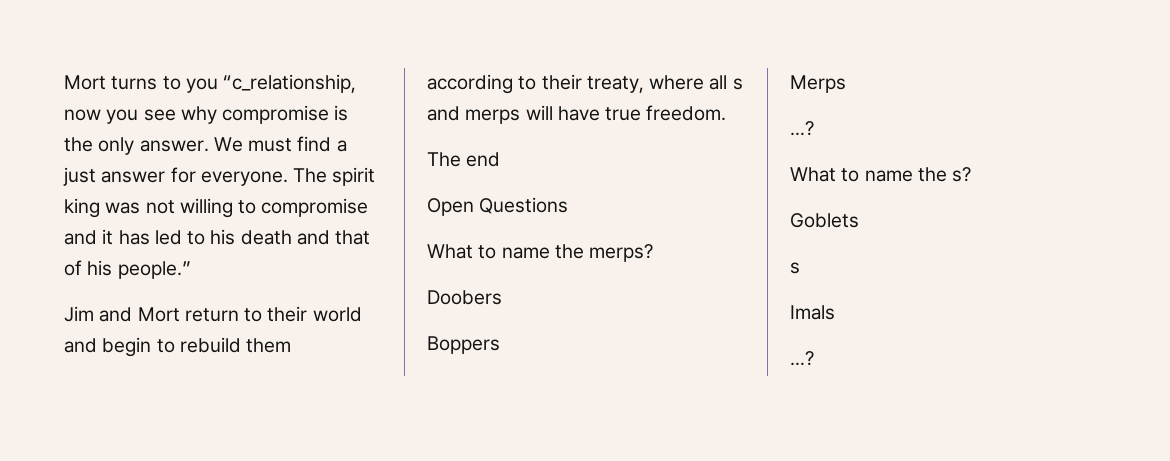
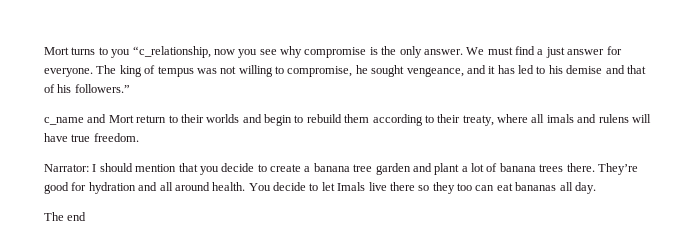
[332,167,376,186] [64,198,100,218] spirit king -> [119,65,194,77] king of tempus
[261,198,369,217] compromise -> [287,65,464,77] compromise, he sought vengeance,
[240,230,292,245] death -> [566,65,603,74] demise
[117,261,191,279] [64,306,94,322] people.” // Jim -> [74,84,130,93] [44,117,84,125] followers.” // c_name
[312,307,362,322] world -> [206,114,240,123] worlds
[732,78,743,90] [427,106,521,124] s and merps -> [546,114,629,123] imals and rulens
[427,152,501,167] [427,197,569,216] [427,244,654,262] [427,290,502,305] [427,336,500,354] [790,75,846,93] [790,121,814,136] [790,167,972,182] [790,213,859,228] [790,262,800,274] [790,305,835,320] [790,351,814,366] The end // Open Questions // What to name the merps? // Doobers // Boppers // Merps // …? // What to name the s? // Goblets // s // Imals // …? -> [44,163,638,175] [44,182,596,194] [44,212,87,221] Narrator: I should mention that you decide to create a banana tree garden and plant a lot of banana trees there. They’re good for hydration and all around health. You decide to let Imals live there so they too can eat bananas all day. // The end

